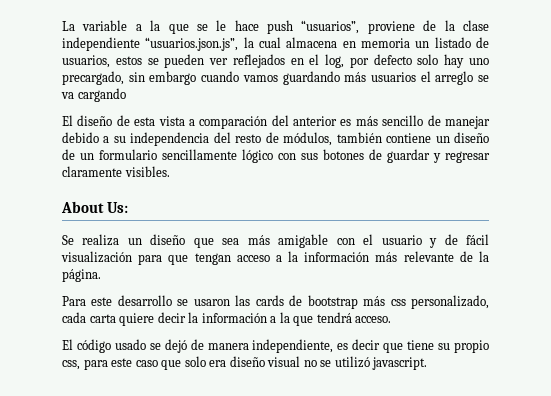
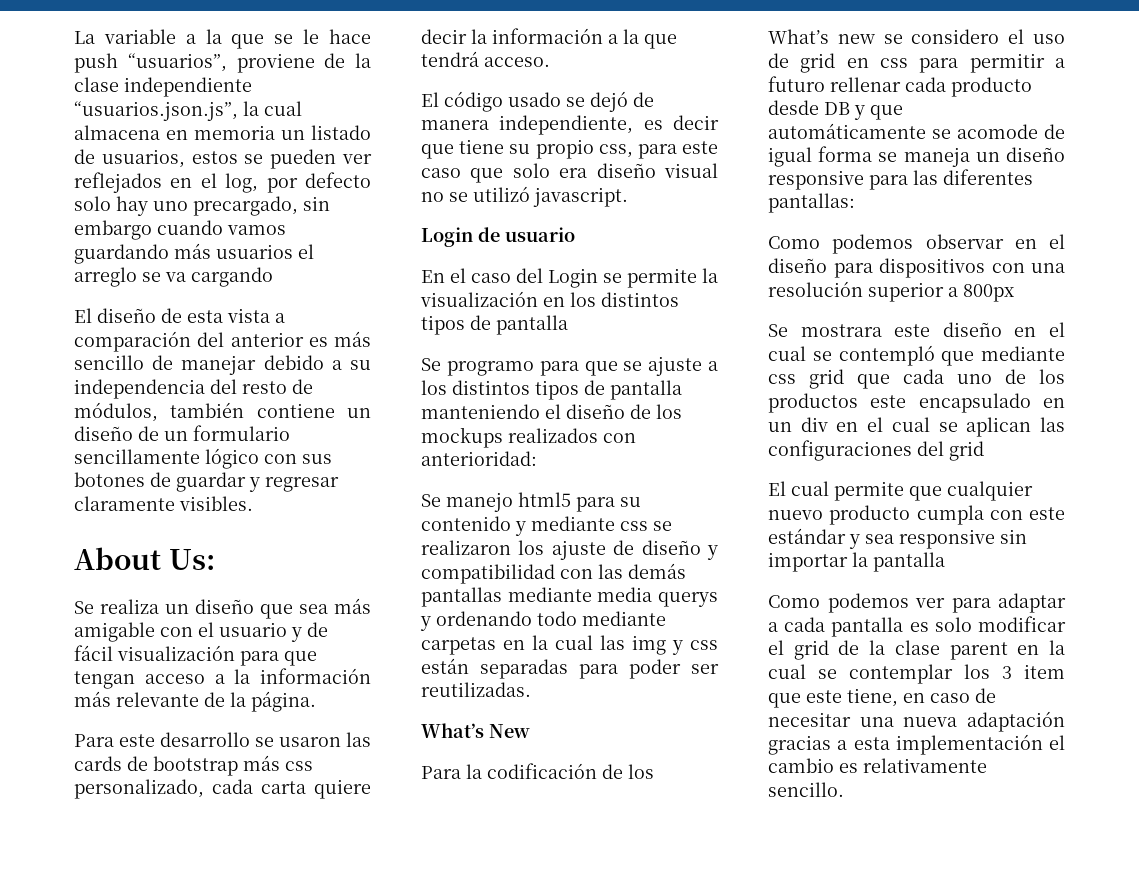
(428, 363) none -> [421,227,575,247] [421,268,718,288] [420,291,679,307] [421,315,568,335] [421,356,718,376] [421,380,682,400] [421,404,682,419] [421,427,636,448] [421,451,537,466] [421,492,641,512] [421,516,672,536] [421,540,718,560] [421,563,686,584] [421,587,718,607] [420,611,666,631] [421,635,718,655] [421,658,719,679] [421,682,531,697] [421,723,530,738] [421,763,654,779] [768,29,1065,44] [768,53,1065,73] [768,76,1032,97] [768,100,903,120] [768,123,1065,139] [768,146,1065,167] [768,169,1033,190] [768,193,855,213] [768,234,1065,254] [768,258,1065,278] [768,281,1014,302] [768,322,1065,337] [768,345,1065,366] [768,369,1065,389] [768,393,1065,413] [768,417,1065,437] [768,440,984,461] [768,481,1033,501] [768,505,1065,525] [768,528,1027,549] [768,552,945,572] [768,593,1066,613] [768,616,1066,637] [768,640,1065,660] [768,664,1065,684] [768,688,996,708] [768,711,1065,732] [768,734,1065,755] [768,758,987,773] [768,782,844,797] // Login de usuario // En el caso del Login se permite la visualización en los distintos tipos de pantalla // Se programo para que se ajuste a los distintos tipos de pantalla manteniendo el diseño de los mockups realizados con anterioridad: // Se manejo html5 para su contenido y mediante css se realizaron los ajuste de diseño y compatibilidad con las demás pantallas mediante media querys y ordenando todo mediante carpetas en la cual las img y css están separadas para poder ser reutilizadas. // What’s New // Para la codificación de los What’s new se considero el uso de grid en css para permitir a futuro rellenar cada producto desde DB y que automáticamente se acomode de igual forma se maneja un diseño responsive para las diferentes pantallas: // Como podemos observar en el diseño para dispositivos con una resolución superior a 800px // Se mostrara este diseño en el cual se contempló que mediante css grid que cada uno de los productos este encapsulado en un div en el cual se aplican las configuraciones del grid // El cual permite que cualquier nuevo producto cumpla con este estándar y sea responsive sin importar la pantalla // Como podemos ver para adaptar a cada pantalla es solo modificar el grid de la clase parent en la cual se contemplar los 3 item que este tiene, en caso de necesitar una nueva adaptación gracias a esta implementación el cambio es relativamente sencillo.

